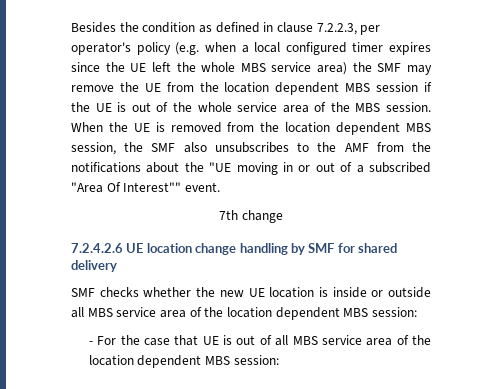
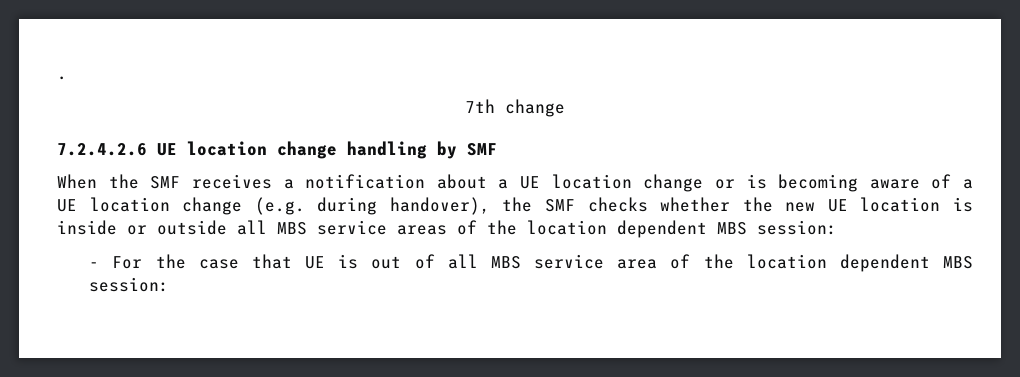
[71,22,381,35] [71,42,431,55] [71,62,432,75] [71,82,433,95] [71,102,431,113] [71,122,431,135] [71,142,432,155] [71,162,431,175] [71,182,220,193] Besides the condition as defined in clause 7.2.2.3, per operator's policy (e.g. when a local configured timer expires since the UE left the whole MBS service area) the SMF may remove the UE from the location dependent MBS session if the UE is out of the whole service area of the MBS session. When the UE is removed from the location dependent MBS session, the SMF also unsubscribes to the AMF from the notifications about the "UE moving in or out of a subscribed "Area Of Interest"" event. -> [57,76,67,80] .
[337,243,397,253] [71,260,117,272] for shared delivery // -> [57,174,973,192] [57,197,533,215] // When the SMF receives a notification about a UE location change or is becoming aware of a UE location change (e.g. during handover), the
[159,310,186,318] area -> [397,225,447,235] areas

